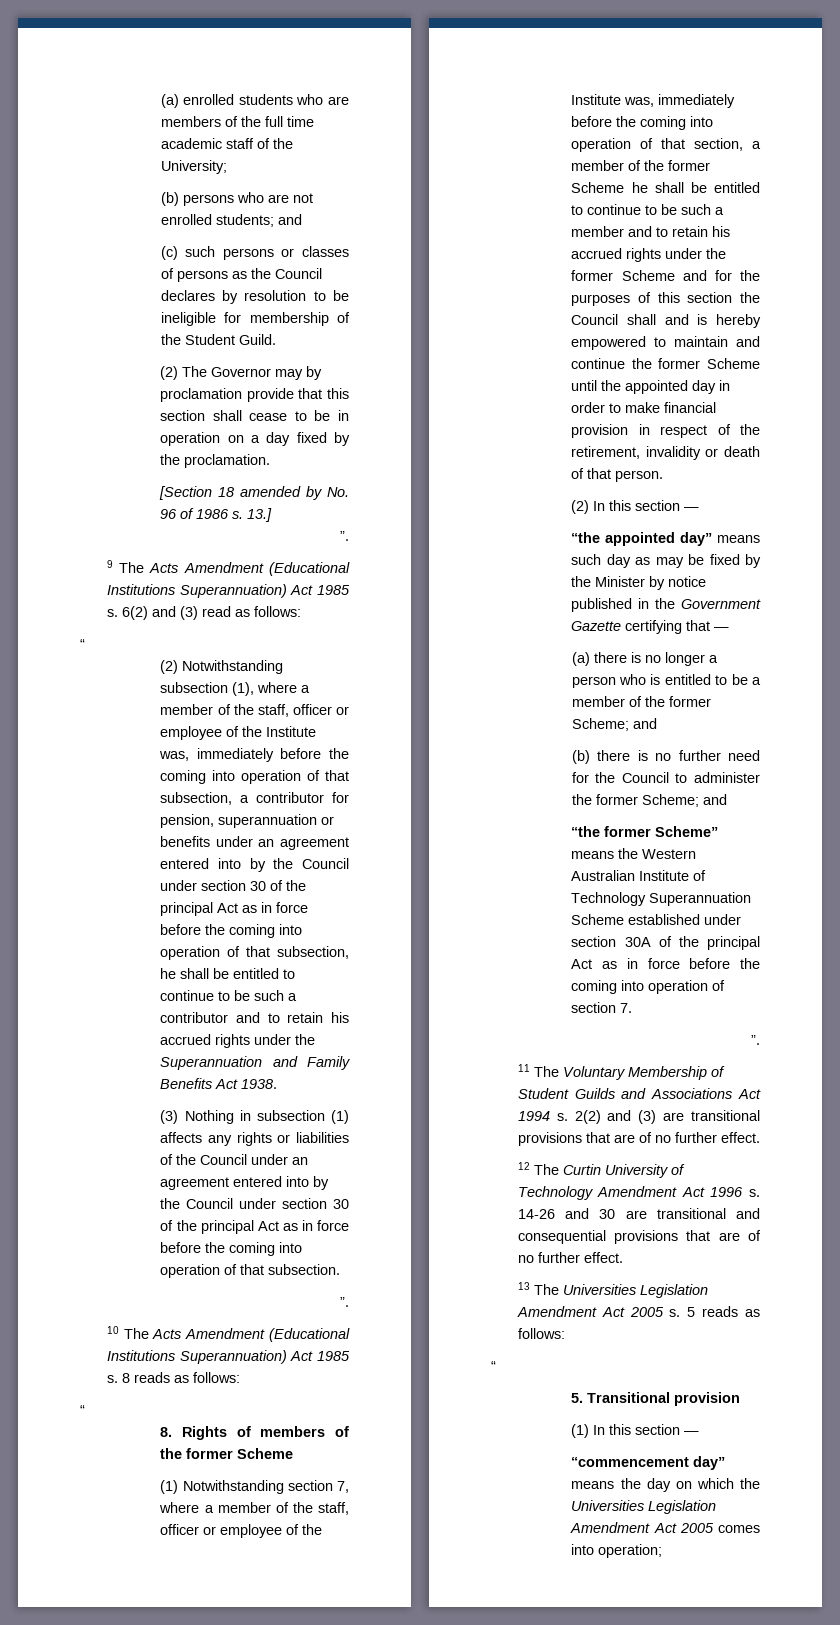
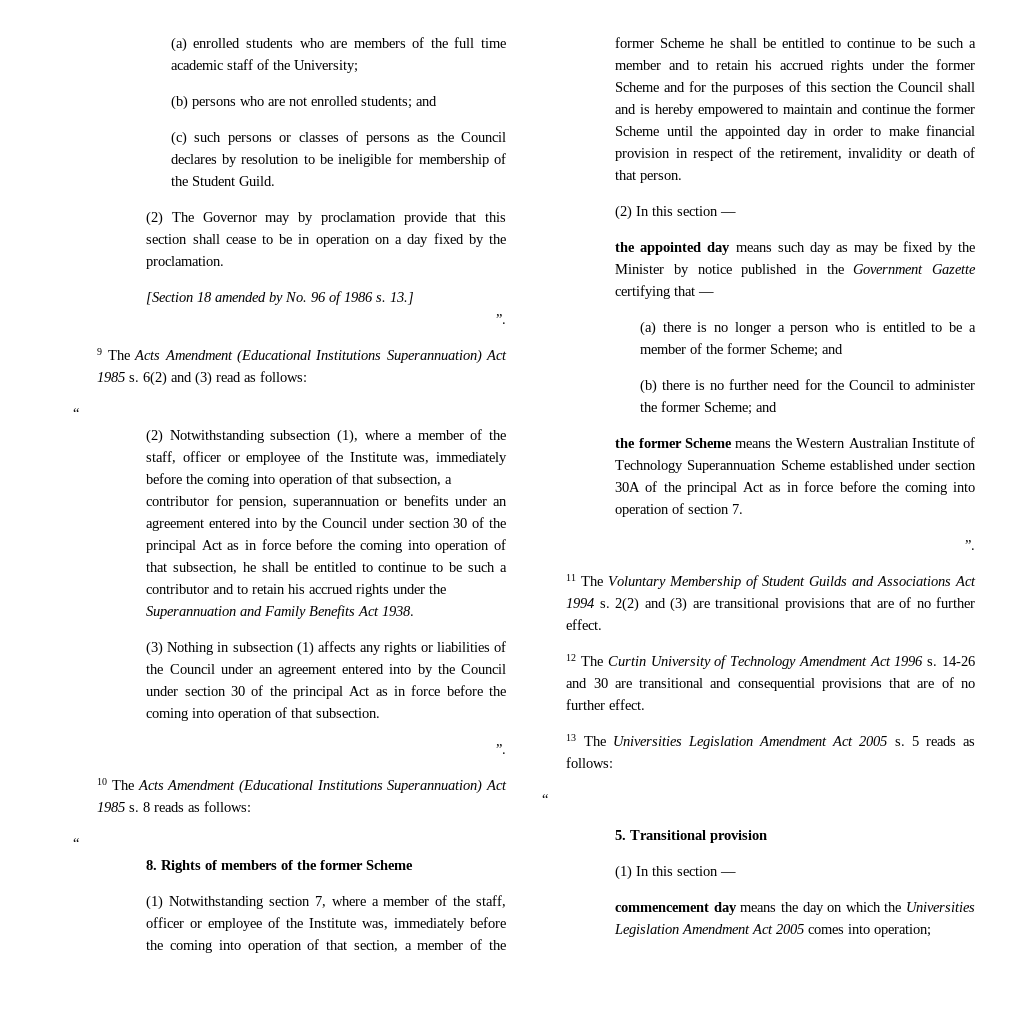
[571,532,713,546] “the appointed day” -> [615,242,731,255] the appointed day
[571,826,719,837] “the former Scheme” -> [615,438,732,448] the former Scheme
[571,1456,726,1470] “commencement day” -> [615,902,737,915] commencement day

